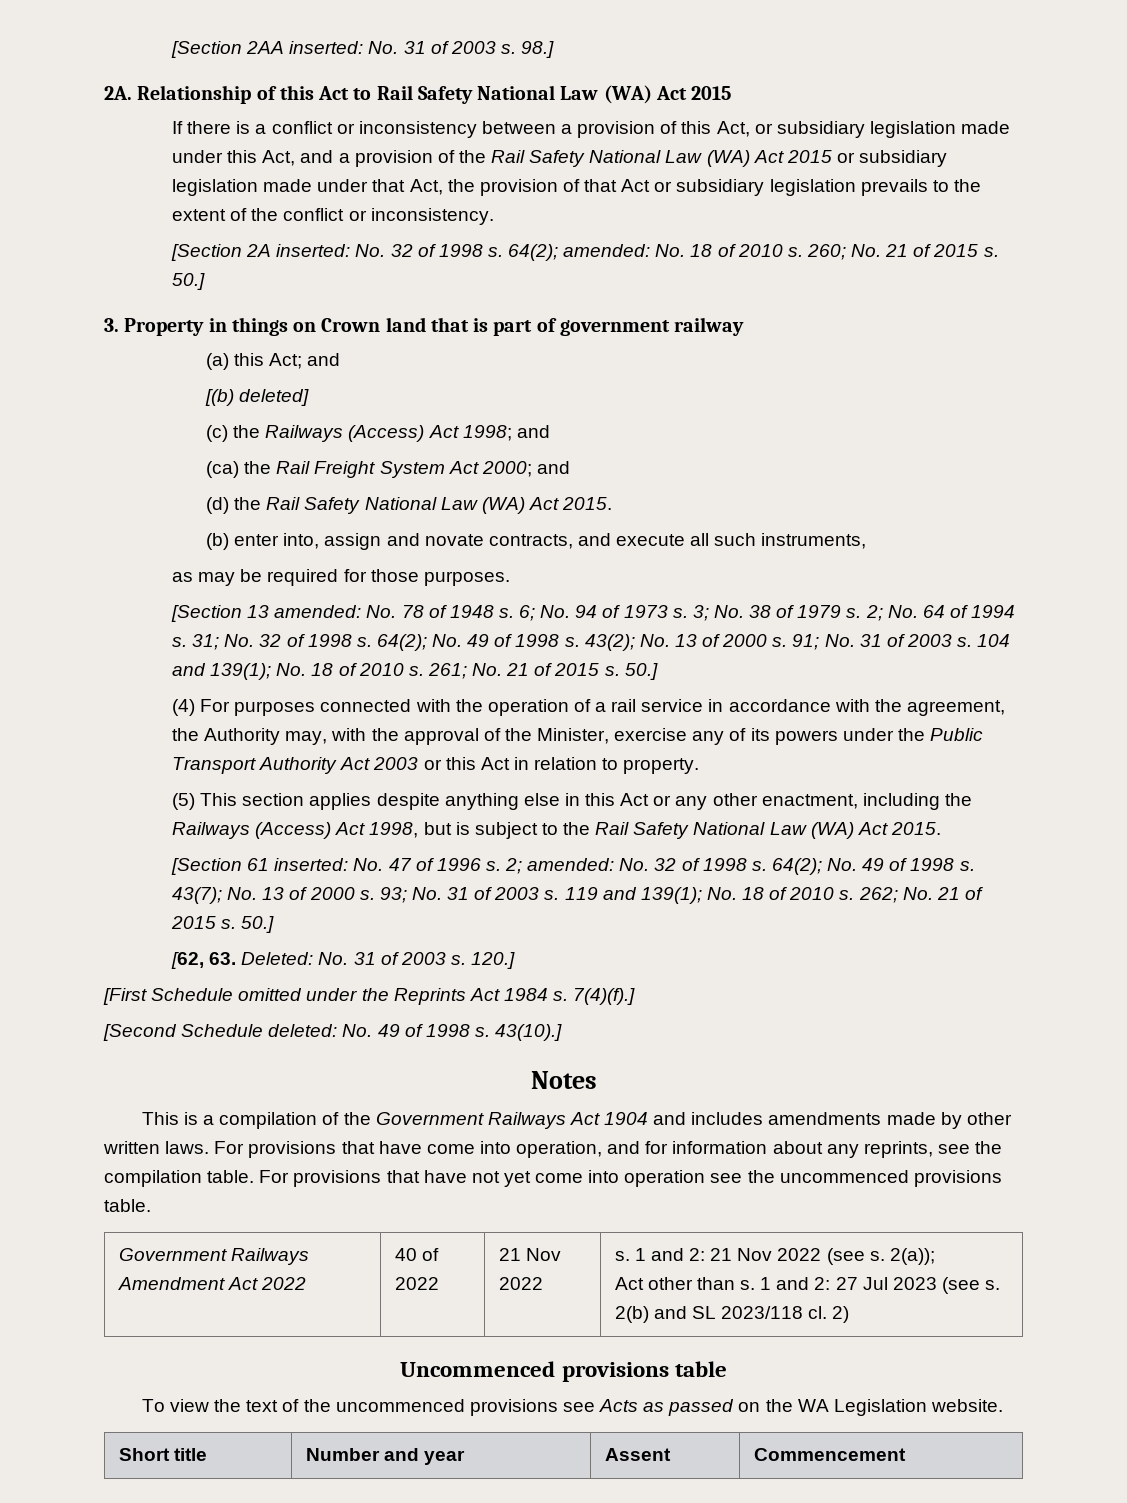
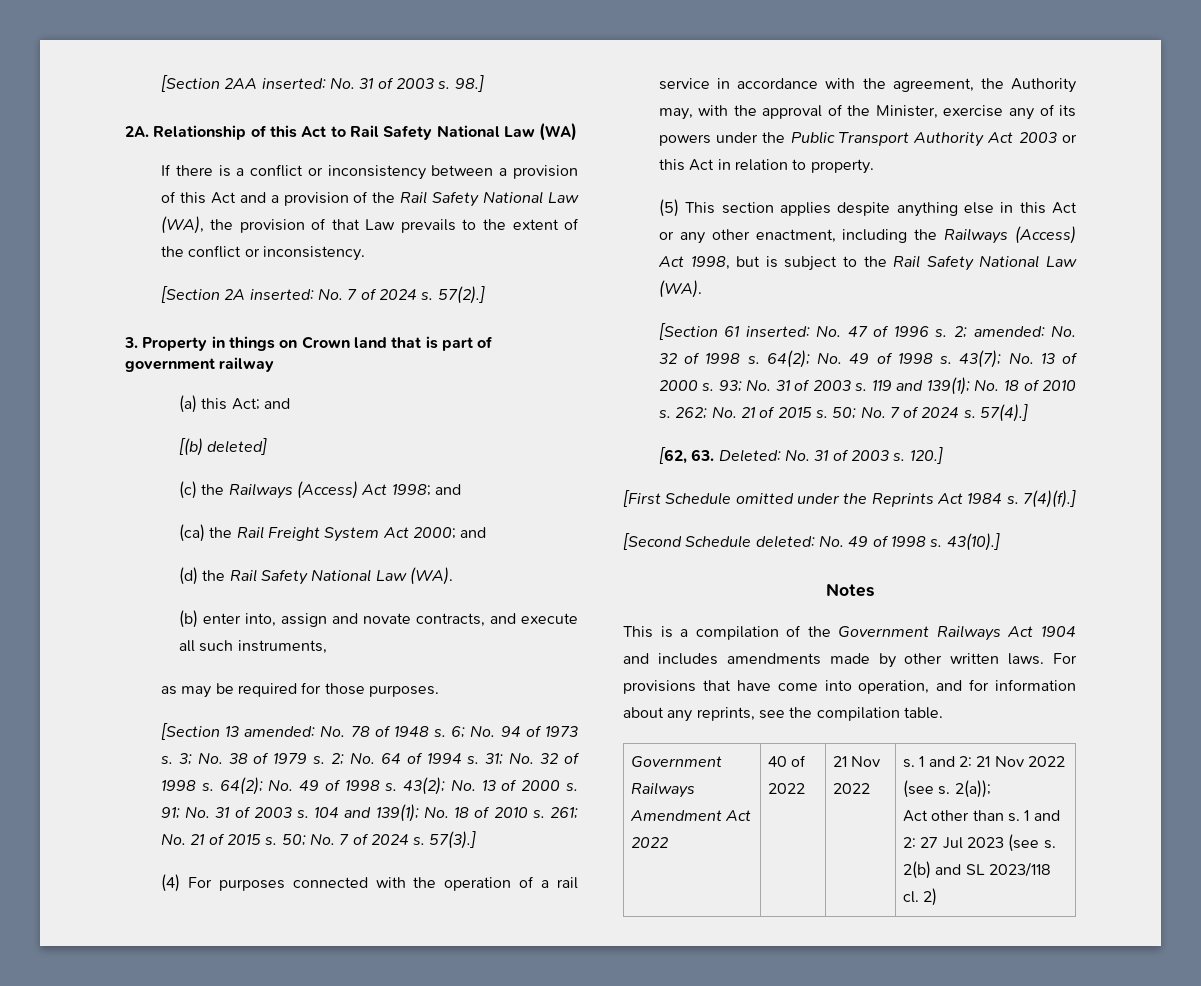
[655,86,732,100] Act 2015 -> (578, 132) none
[716,121,1011,138] [171,150,296,166] Act, or subsidiary legislation made under this Act, -> [210,192,236,204] Act
[706,150,948,167] [171,179,856,196] (WA) Act 2015 or subsidiary legislation made under that Act, the provision of that Act or subsidiary legislation -> [160,216,396,234] (WA), the provision of that Law
[390,244,999,261] [171,273,205,290] 32 of 1998 s. 64(2); amended: No. 18 of 2010 s. 260; No. 21 of 2015 s. 50.] -> [347,286,485,304] 7 of 2024 s. 57(2).]
[481,497,613,514] (WA) Act 2015. -> [409,567,453,585] (WA).
[624,663,658,680] 50.] -> [281,831,477,849] 50; No. 7 of 2024 s. 57(3).]
[810,822,941,839] (WA) Act 2015. -> [658,280,702,298] (WA).
[241,916,275,933] 50.] -> [832,404,1029,422] 50; No. 7 of 2024 s. 57(4).]
[259,1170,1002,1187] [104,1199,151,1212] For provisions that have not yet come into operation see the uncommenced provisions table. -> (943, 713) none
[400,1361,727,1382] [141,1399,1003,1416] [118,1448,207,1461] [305,1448,465,1465] [604,1448,671,1461] [753,1448,906,1461] // Uncommenced provisions table // To view the text of the uncommenced provisions see Acts as passed on the WA Legislation website. // Short title | Number and year | Assent | Commencement -> (938, 897) none

